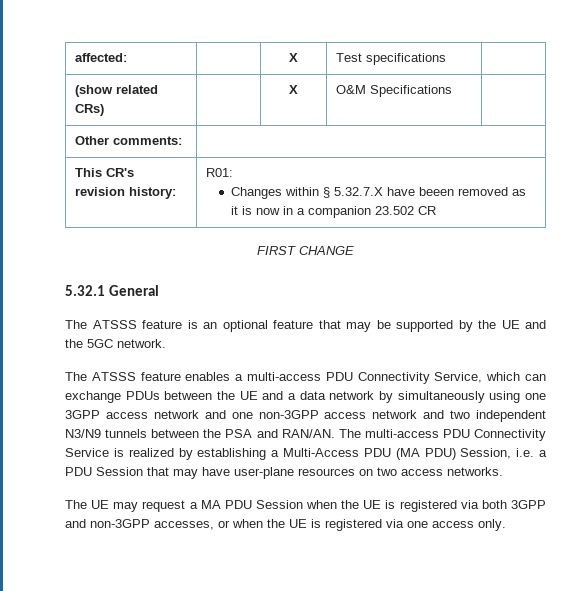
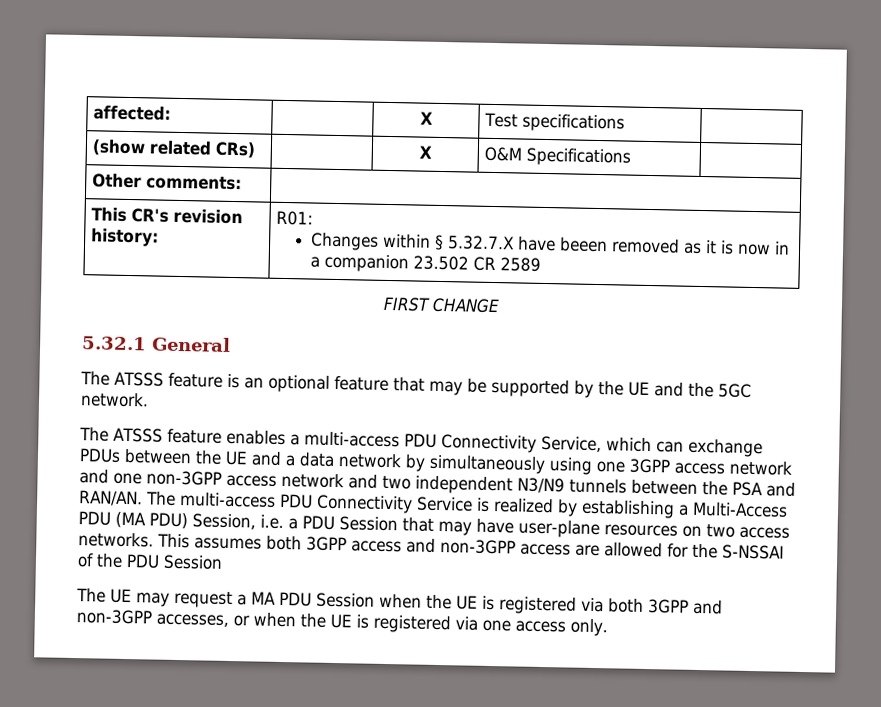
(436, 210) none -> [500,257,542,272] 2589
(503, 471) none -> [157,533,785,560] [77,553,223,570] This assumes both 3GPP access and non-3GPP access are allowed for the S-NSSAI of the PDU Session

